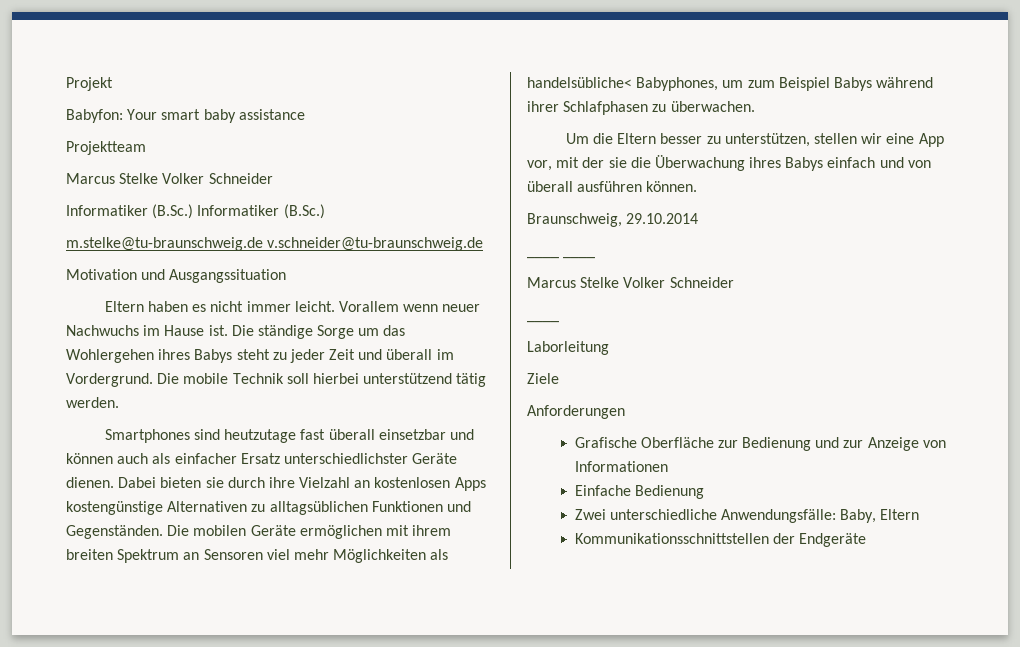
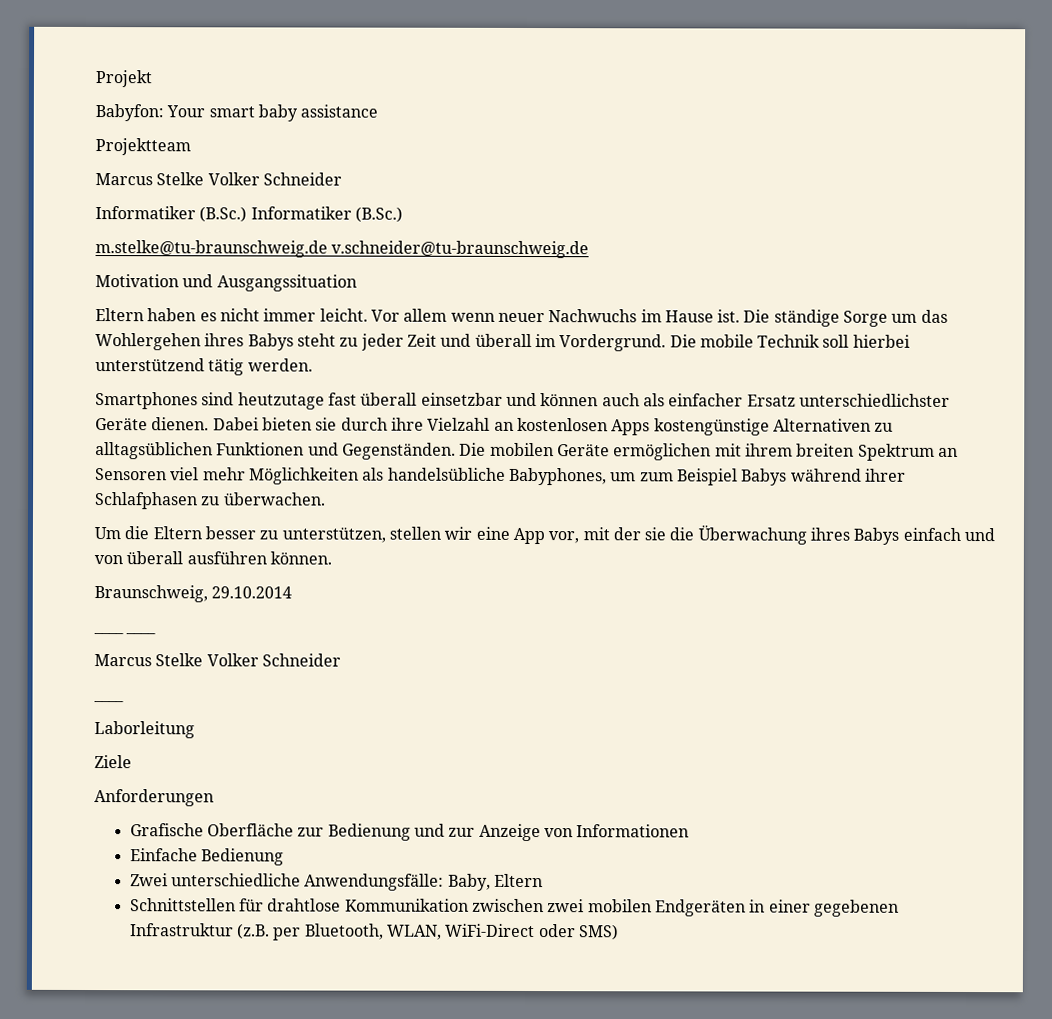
[338,301,399,312] Vorallem -> [370,308,448,322] Vor allem
[527,77,632,88] handelsübliche< -> [387,467,506,481] handelsübliche
[574,533,866,547] Kommunikationsschnittstellen der Endgeräte -> [129,898,899,917] [129,923,620,941] Schnittstellen für drahtlose Kommunikation zwischen zwei mobilen Endgeräten in einer gegebenen Infrastruktur (z.B. per Bluetooth, WLAN, WiFi-Direct oder SMS)

